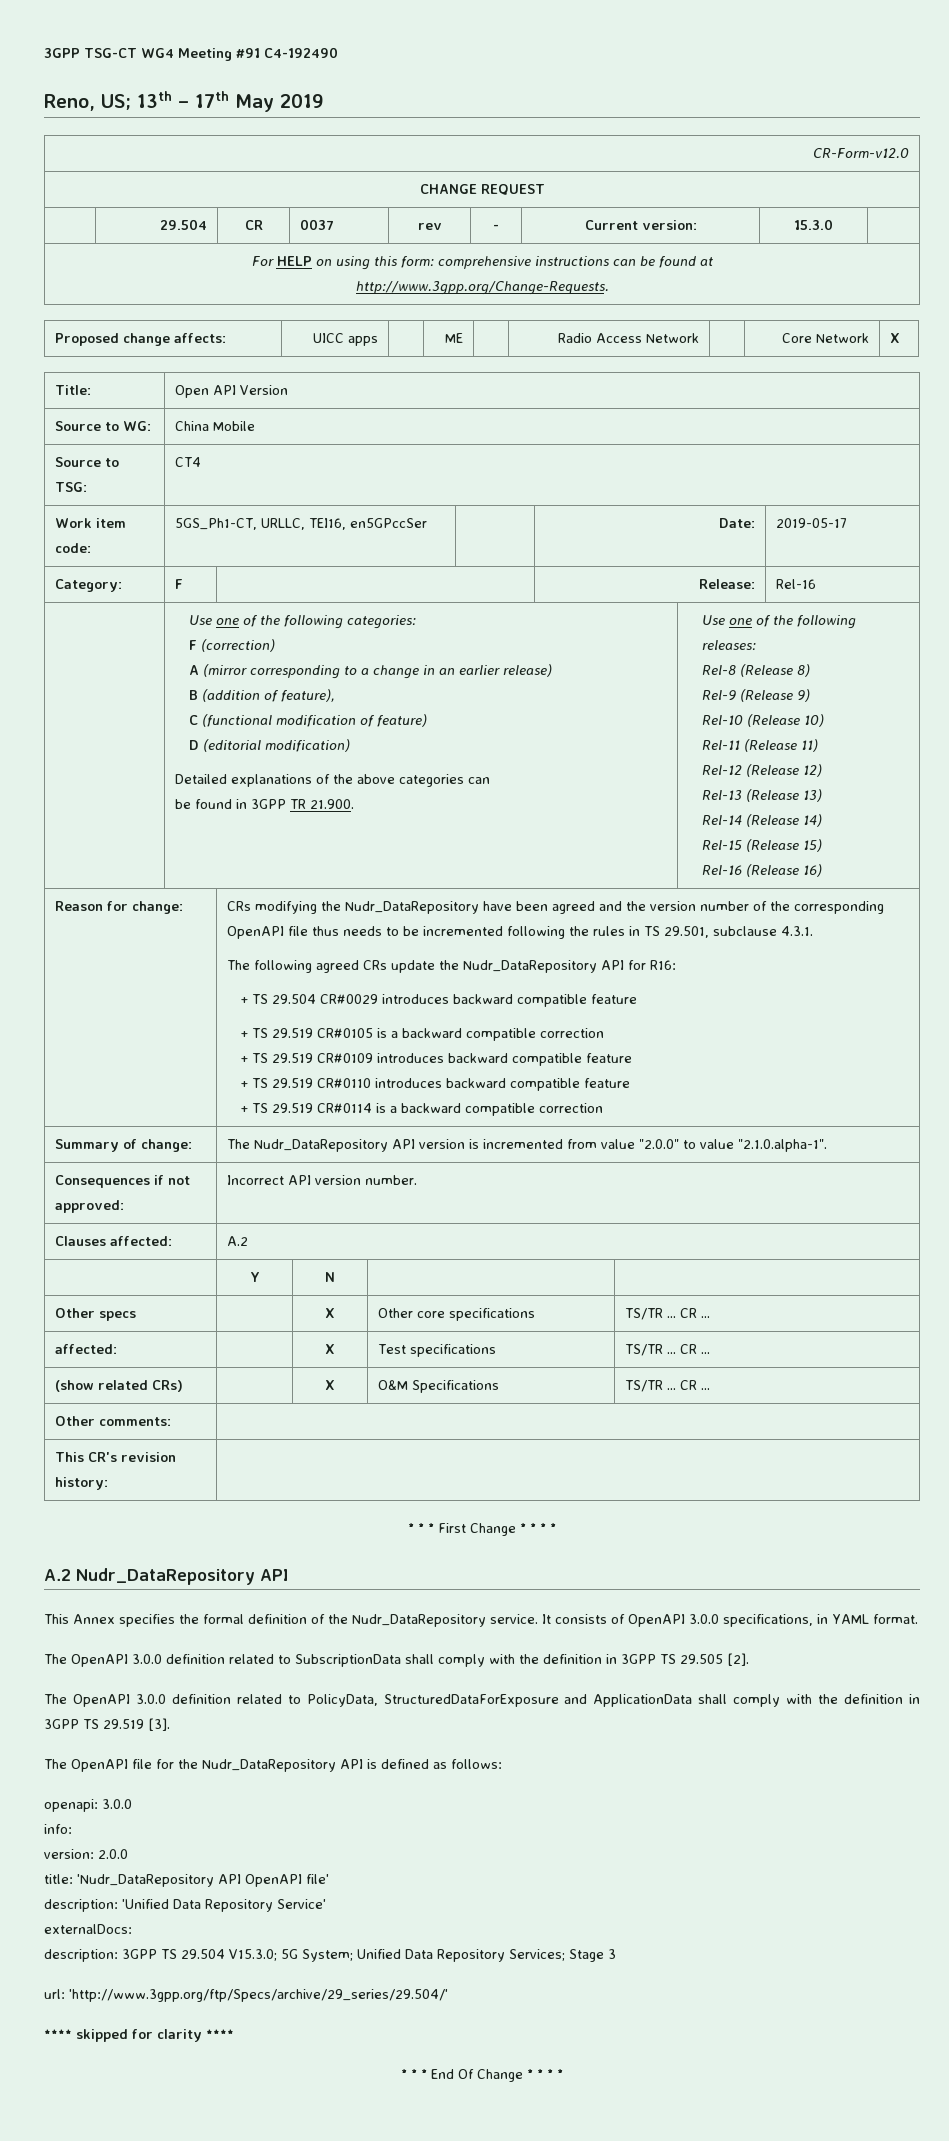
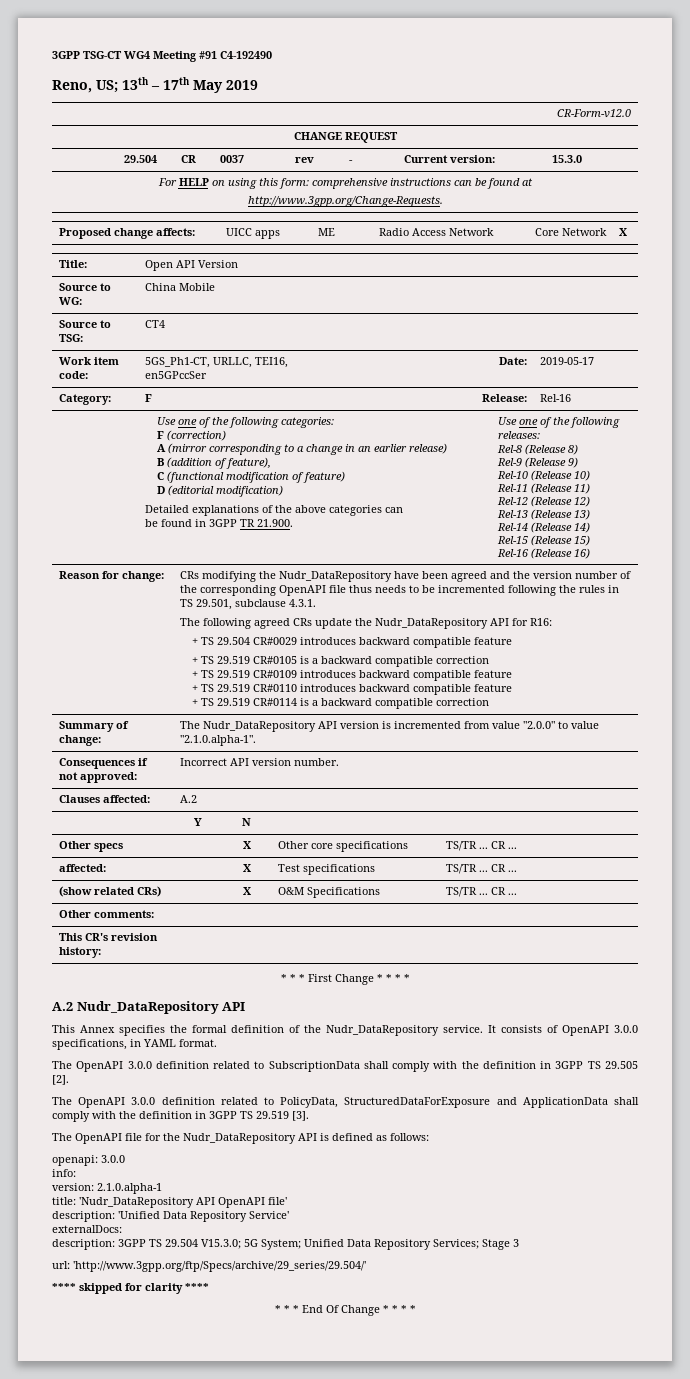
[98,1849,128,1859] 2.0.0 -> [97,1183,162,1194] 2.1.0.alpha-1

